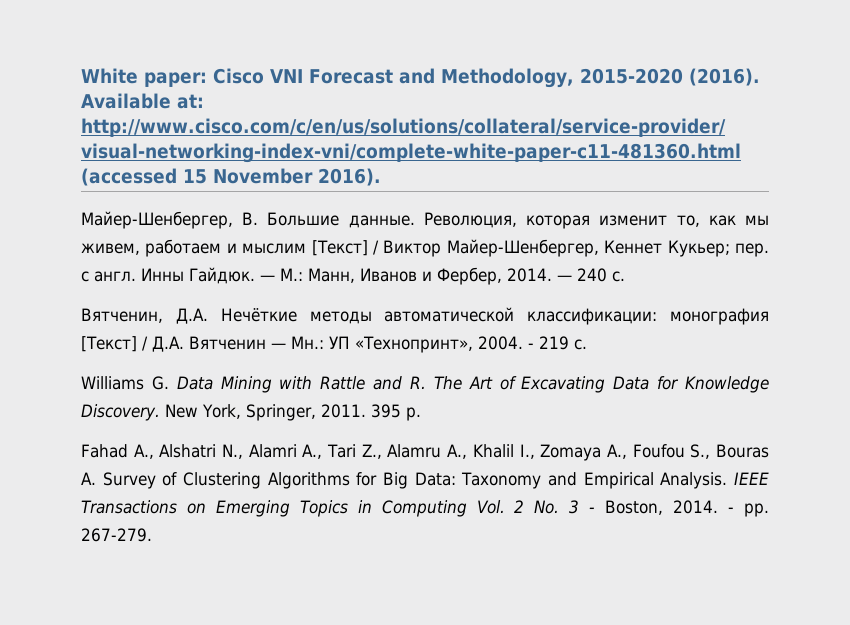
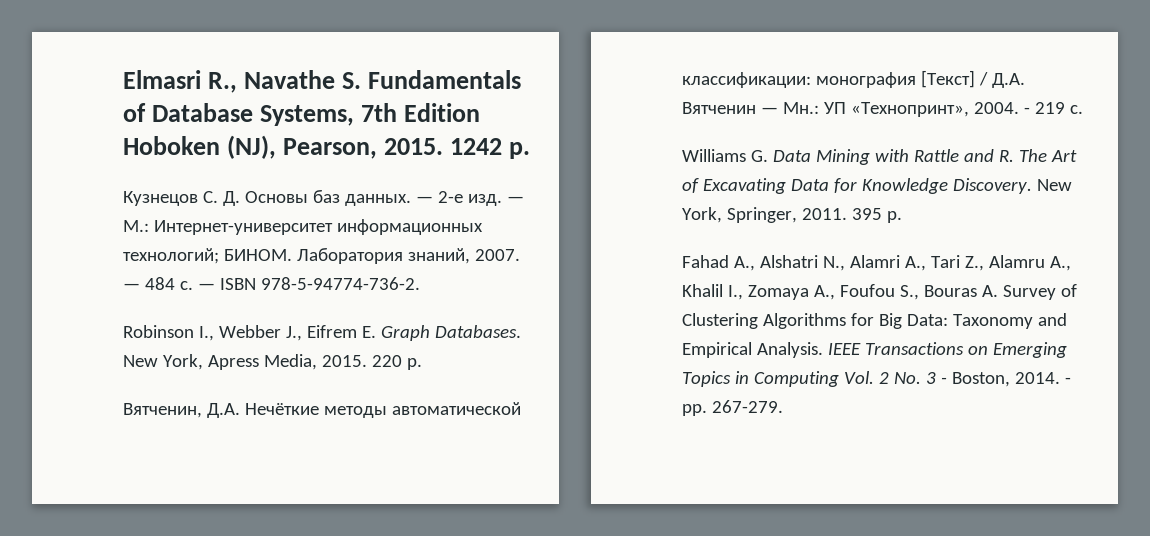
[81,68,760,88] [81,93,204,109] [81,118,726,137] [81,143,741,163] [81,168,381,186] [81,211,769,229] [81,239,769,257] [81,267,625,285] White paper: Cisco VNI Forecast and Methodology, 2015-2020 (2016). Available at: http://www.cisco.com/c/en/us/solutions/collateral/service-provider/ visual-networking-index-vni/complete-white-paper-c11-481360.html (accessed 15 November 2016). // Майер-Шенбергер, В. Большие данные. Революция, которая изменит то, как мы живем, работаем и мыслим [Текст] / Виктор Майер-Шенбергер, Кеннет Кукьер; пер. с англ. Инны Гайдюк. — М.: Манн, Иванов и Фербер, 2014. — 240 с. -> [123,70,522,93] [123,103,481,126] [123,135,531,159] [123,190,524,206] [123,219,483,235] [123,248,520,264] [123,277,420,290] [123,325,521,341] [123,354,422,370] Elmasri R., Navathe S. Fundamentals of Database Systems, 7th Edition Hoboken (NJ), Pearson, 2015. 1242 p. // Кузнецов С. Д. Основы баз данных. — 2-е изд. — М.: Интернет-университет информационных технологий; БИНОМ. Лаборатория знаний, 2007. — 484 с. — ISBN 978-5-94774-736-2. // Robinson I., Webber J., Eifrem E. Graph Databases. New York, Apress Media, 2015. 220 p.

